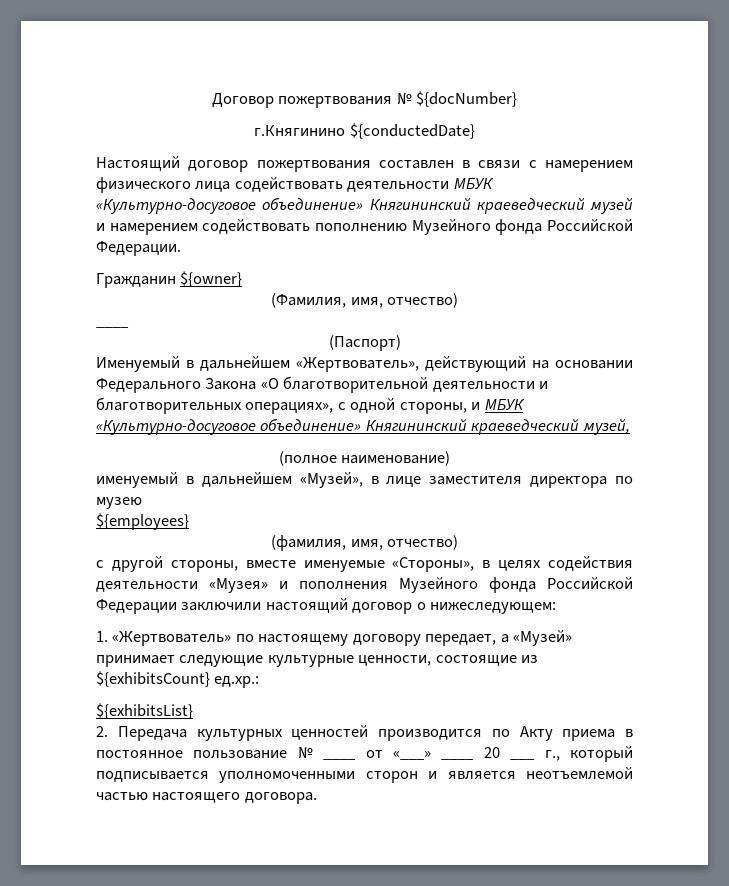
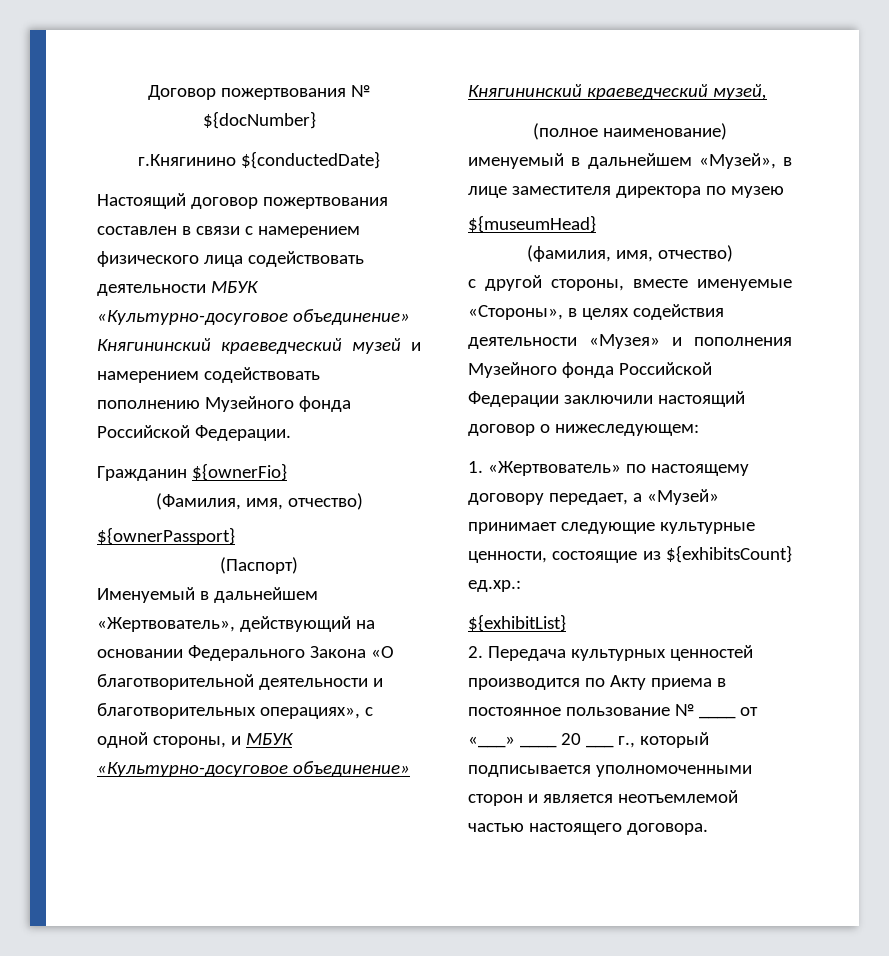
[180,271,243,287] ${owner} -> [191,463,287,481] ${ownerFio}
[96,326,129,328] ____ -> [97,527,235,545] ${ownerPassport}
[96,513,189,530] ${employees} -> [468,215,596,233] ${museumHead}
[96,703,193,719] ${exhibitsList} -> [468,614,566,632] ${exhibitList}

